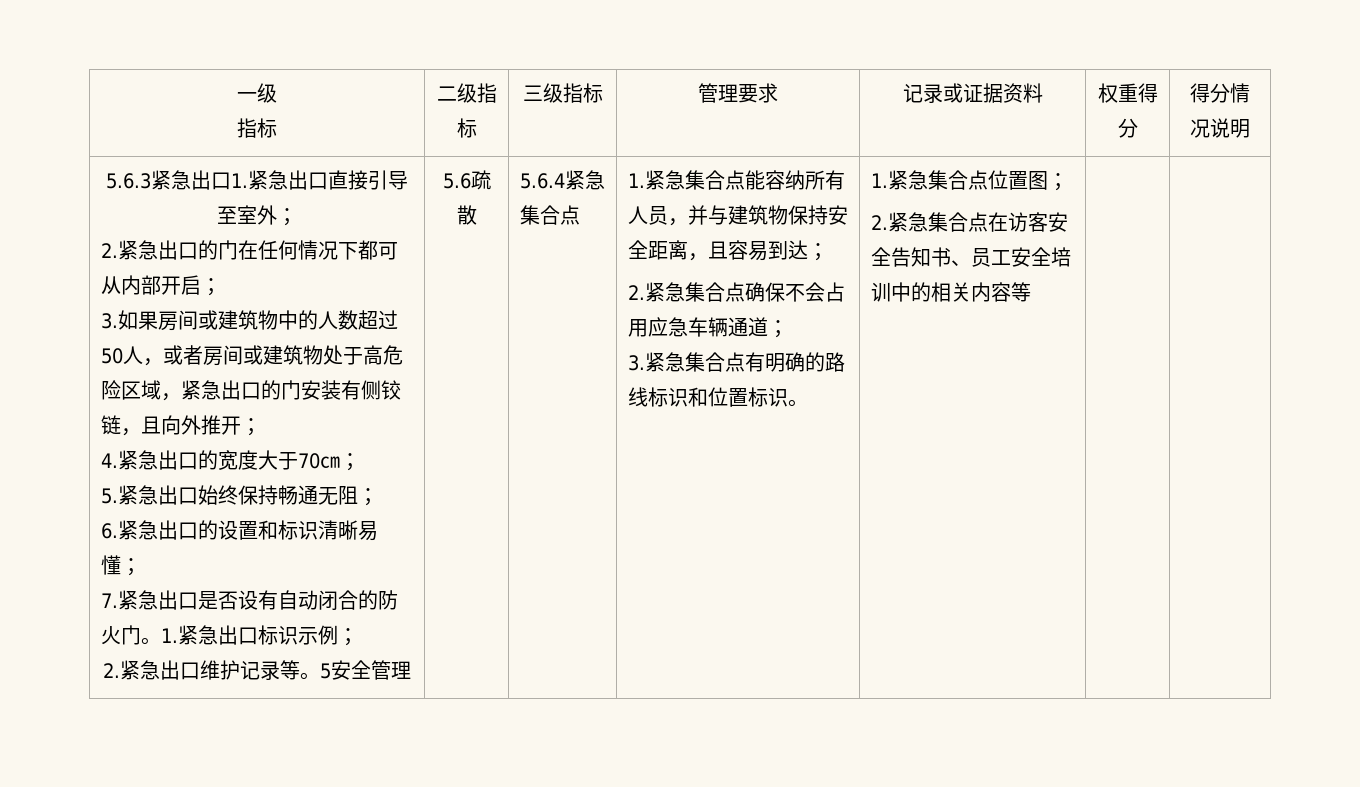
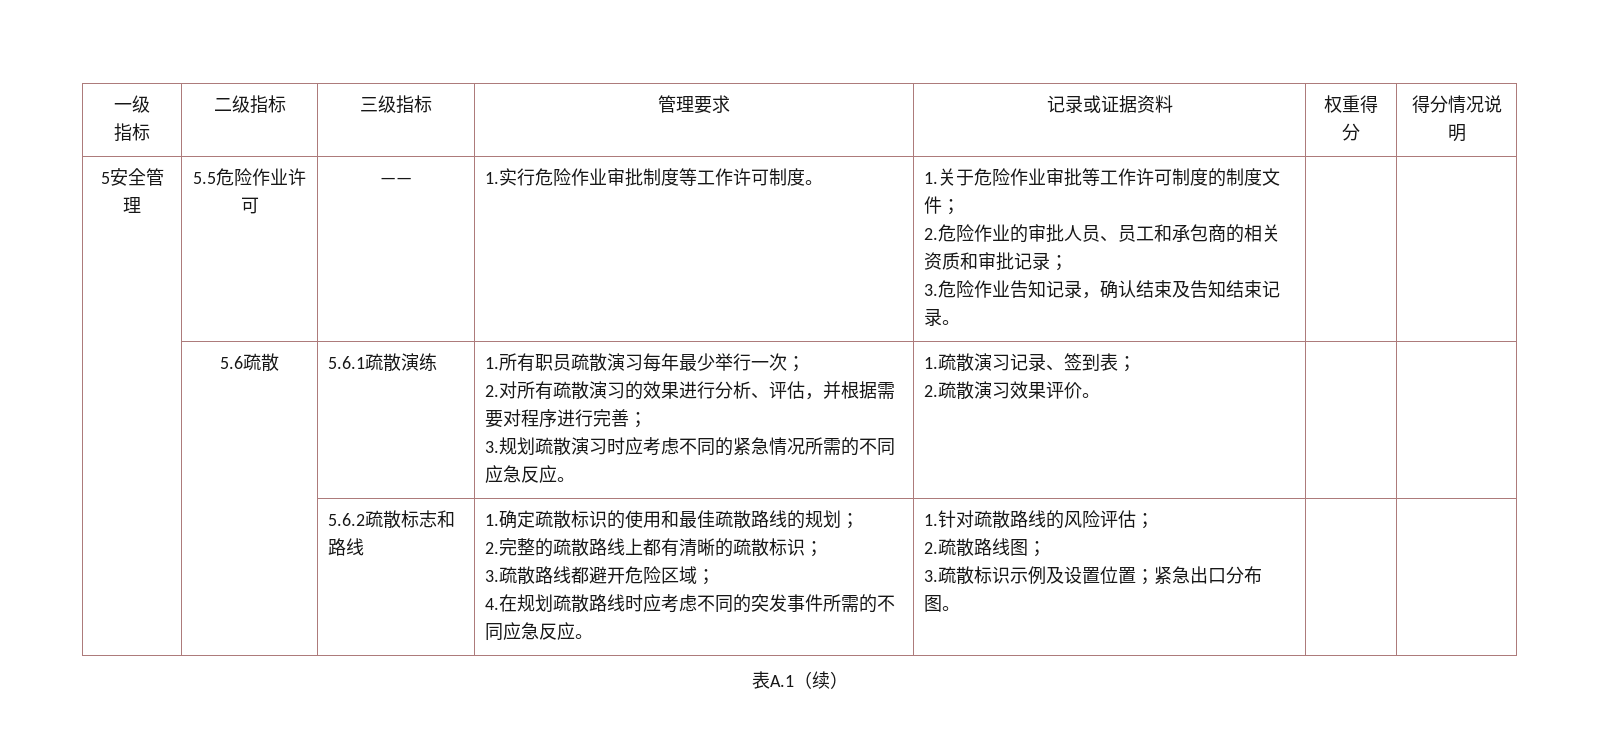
[106,170,408,190] [217,205,297,226] [100,240,398,260] [100,275,221,296] [100,310,398,331] [100,345,403,366] [100,380,401,401] [100,415,261,436] [100,450,360,471] [100,485,378,506] [100,520,378,541] [100,555,141,576] [100,590,398,611] [100,625,358,646] [103,660,411,680] [442,170,491,190] [456,205,477,225] [519,170,605,190] [519,205,580,225] [627,170,845,190] [627,205,848,226] [627,240,828,261] [627,282,845,302] [627,317,788,338] [627,352,845,372] [627,387,808,407] [870,170,1068,191] [870,212,1068,232] [870,247,1071,267] [870,282,1031,302] 5.6.3紧急出口1.紧急出口直接引导至室外； // 2.紧急出口的门在任何情况下都可从内部开启； // 3.如果房间或建筑物中的人数超过50人，或者房间或建筑物处于高危险区域，紧急出口的门安装有侧铰链，且向外推开； // 4.紧急出口的宽度大于70㎝； // 5.紧急出口始终保持畅通无阻； // 6.紧急出口的设置和标识清晰易懂； // 7.紧急出口是否设有自动闭合的防火门。1.紧急出口标识示例； // 2.紧急出口维护记录等。5安全管理 | 5.6疏散 | 5.6.4紧急集合点 | 1.紧急集合点能容纳所有人员，并与建筑物保持安全距离，且容易到达； // 2.紧急集合点确保不会占用应急车辆通道； // 3.紧急集合点有明确的路线标识和位置标识。 | 1.紧急集合点位置图； // 2.紧急集合点在访客安全告知书、员工安全培训中的相关内容等 | | -> [100,168,164,186] [123,197,141,213] [193,168,306,186] [240,197,259,214] [380,177,412,184] [484,168,823,187] [923,168,1280,187] [923,196,960,215] [923,224,1280,243] [923,252,1068,271] [923,280,1280,299] [923,308,960,326] [220,353,279,372] [327,353,437,372] [484,353,805,372] [484,381,895,400] [484,409,647,428] [484,437,895,456] [484,465,575,483] [923,353,1136,372] [923,381,1100,400] [327,510,455,529] [327,538,364,556] [484,510,859,529] [484,538,823,557] [484,566,715,585] [484,594,895,613] [484,622,593,641] [923,510,1154,529] [923,538,1046,557] [923,566,1262,585] [923,595,960,612] [751,671,848,689] 5安全管理 | 5.5危险作业许可 | —— | 1.实行危险作业审批制度等工作许可制度。 | 1.关于危险作业审批等工作许可制度的制度文件； // 2.危险作业的审批人员、员工和承包商的相关资质和审批记录； // 3.危险作业告知记录，确认结束及告知结束记录。 | | // | 5.6疏散 | 5.6.1疏散演练 | 1.所有职员疏散演习每年最少举行一次； // 2.对所有疏散演习的效果进行分析、评估，并根据需要对程序进行完善； // 3.规划疏散演习时应考虑不同的紧急情况所需的不同应急反应。 | 1.疏散演习记录、签到表； // 2.疏散演习效果评价。 | | // | | 5.6.2疏散标志和路线 | 1.确定疏散标识的使用和最佳疏散路线的规划； // 2.完整的疏散路线上都有清晰的疏散标识； // 3.疏散路线都避开危险区域； // 4.在规划疏散路线时应考虑不同的突发事件所需的不同应急反应。 | 1.针对疏散路线的风险评估； // 2.疏散路线图； // 3.疏散标识示例及设置位置；紧急出口分布图。 | | // 表A.1（续）

